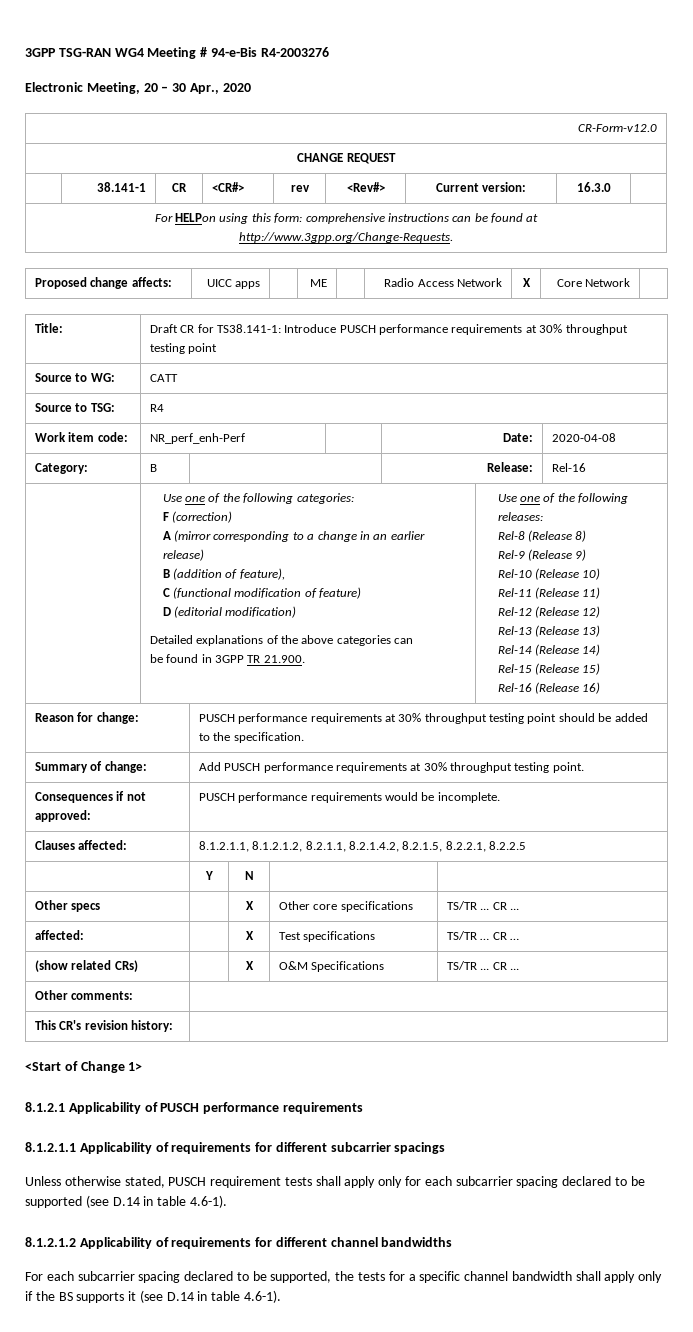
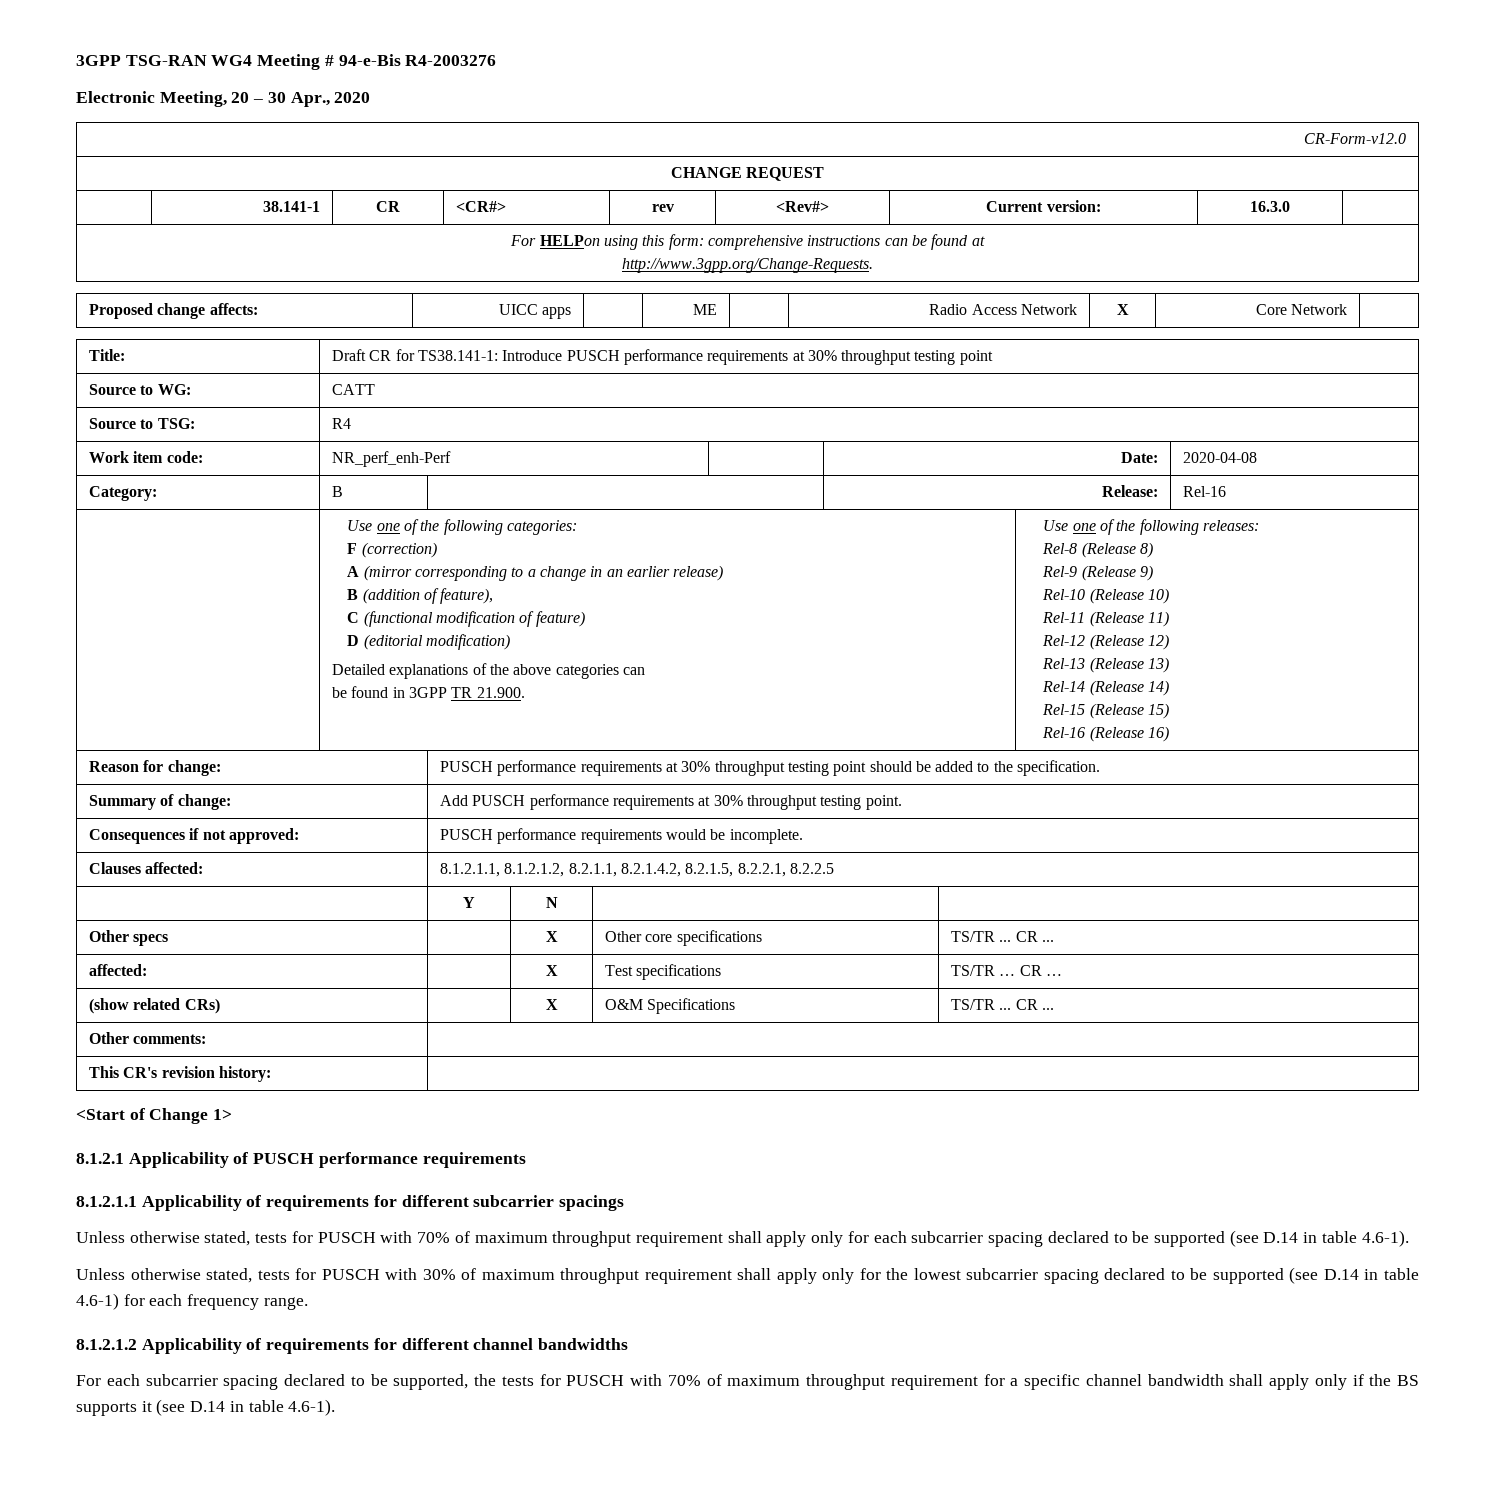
[168,1176,312,1188] PUSCH requirement tests -> [255,1231,723,1247] tests for PUSCH with 70% of maximum throughput requirement
(227, 1201) none -> [76,1267,1419,1284] [76,1293,308,1310] // Unless otherwise stated, tests for PUSCH with 30% of maximum throughput requirement shall apply only for the lowest subcarrier spacing declared to be supported (see D.14 in table 4.6-1) for each frequency range.
(405, 1276) none -> [566,1374,1005,1390] PUSCH with 70% of maximum throughput requirement for

